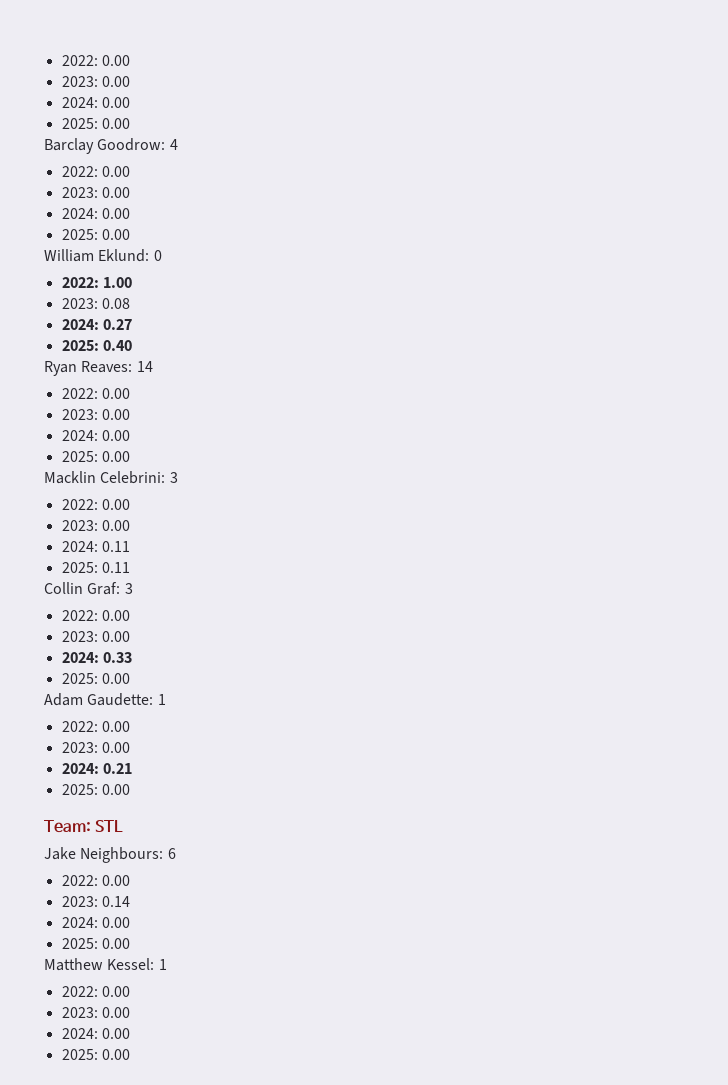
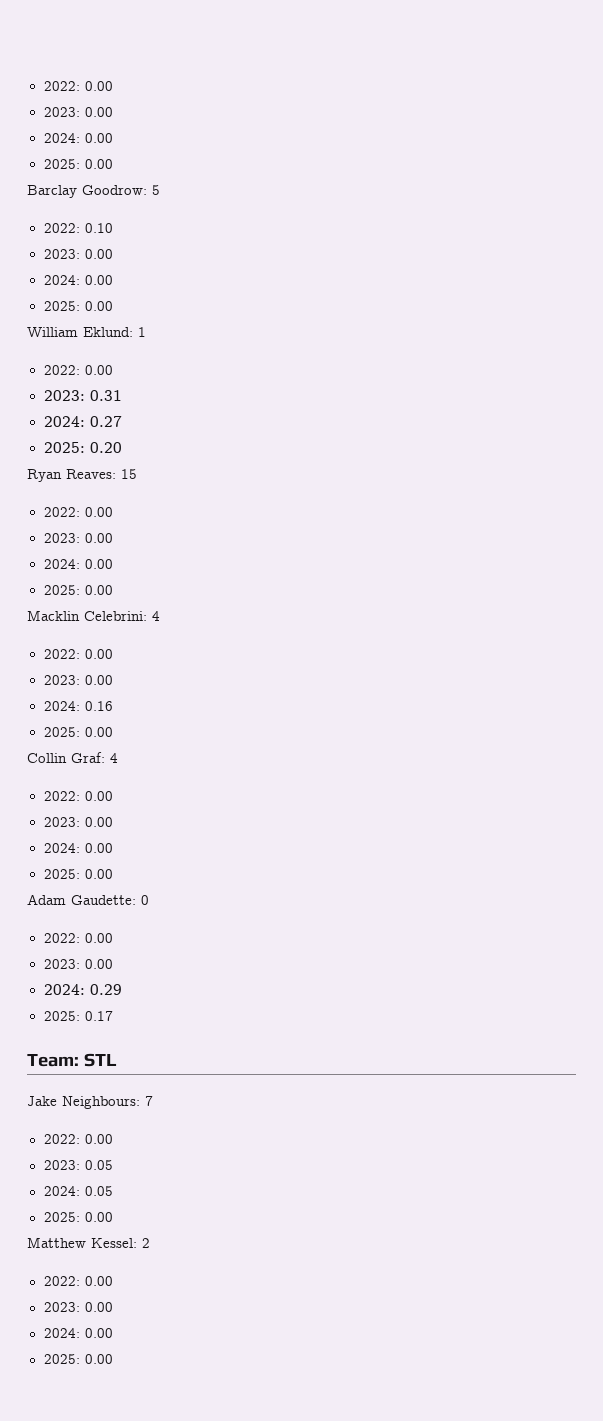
[169,139,178,150] [61,166,130,177] 4 // 2022: 0.00 -> [152,185,160,195] [43,223,113,233] 5 // 2022: 0.10
[153,250,162,261] [61,277,132,288] [61,298,130,309] 0 // 2022: 1.00 // 2023: 0.08 -> [138,327,146,337] [43,365,113,375] [43,390,122,401] 1 // 2022: 0.00 // 2023: 0.31
[102,340,132,351] 0.40 -> [89,442,122,453] 0.20
[136,361,153,372] 14 -> [121,469,137,479] 15
[169,472,178,483] [61,499,130,510] [61,520,130,531] [61,541,130,552] [61,562,130,573] [44,582,133,595] [61,610,130,621] [61,631,130,642] [61,652,132,663] [61,673,130,684] [44,693,166,706] [61,721,130,732] [61,742,130,753] [61,763,132,774] [61,784,130,795] [44,820,124,833] [44,847,176,863] [61,875,130,886] [61,896,130,907] [61,917,130,928] [61,938,130,949] [44,958,167,971] [61,986,130,997] [61,1007,130,1018] [61,1028,130,1039] [61,1049,130,1060] 3 // 2022: 0.00 // 2023: 0.00 // 2024: 0.11 // 2025: 0.11 // Collin Graf: 3 // 2022: 0.00 // 2023: 0.00 // 2024: 0.33 // 2025: 0.00 // Adam Gaudette: 1 // 2022: 0.00 // 2023: 0.00 // 2024: 0.21 // 2025: 0.00 // Team: STL // Jake Neighbours: 6 // 2022: 0.00 // 2023: 0.14 // 2024: 0.00 // 2025: 0.00 // Matthew Kessel: 1 // 2022: 0.00 // 2023: 0.00 // 2024: 0.00 // 2025: 0.00 -> [152,611,160,621] [43,649,113,659] [43,675,113,685] [43,701,113,711] [43,727,113,737] [27,752,118,763] [43,791,113,801] [43,817,113,827] [43,843,113,853] [43,869,113,879] [27,894,149,905] [43,933,113,943] [43,959,113,969] [43,984,122,995] [43,1011,113,1021] [27,1053,117,1067] [27,1096,153,1109] [43,1134,113,1144] [43,1160,113,1170] [43,1186,113,1196] [43,1212,113,1222] [27,1237,150,1248] [43,1276,113,1286] [43,1302,113,1312] [43,1328,113,1338] [43,1354,113,1364] 4 // 2022: 0.00 // 2023: 0.00 // 2024: 0.16 // 2025: 0.00 // Collin Graf: 4 // 2022: 0.00 // 2023: 0.00 // 2024: 0.00 // 2025: 0.00 // Adam Gaudette: 0 // 2022: 0.00 // 2023: 0.00 // 2024: 0.29 // 2025: 0.17 // Team: STL // Jake Neighbours: 7 // 2022: 0.00 // 2023: 0.05 // 2024: 0.05 // 2025: 0.00 // Matthew Kessel: 2 // 2022: 0.00 // 2023: 0.00 // 2024: 0.00 // 2025: 0.00

